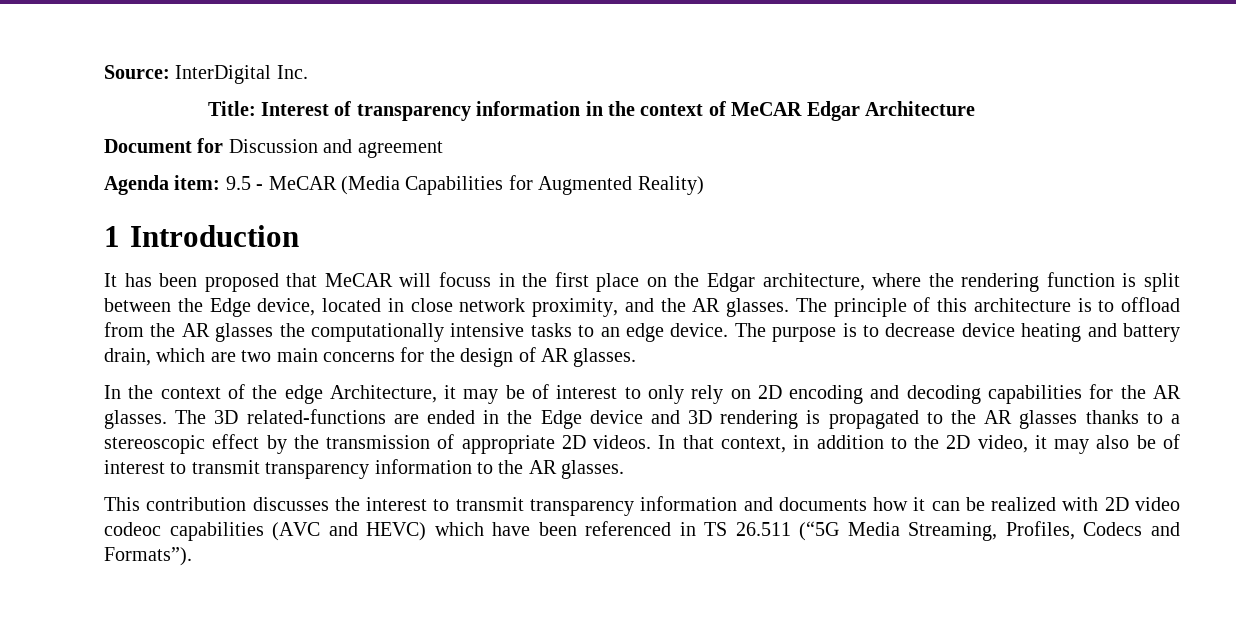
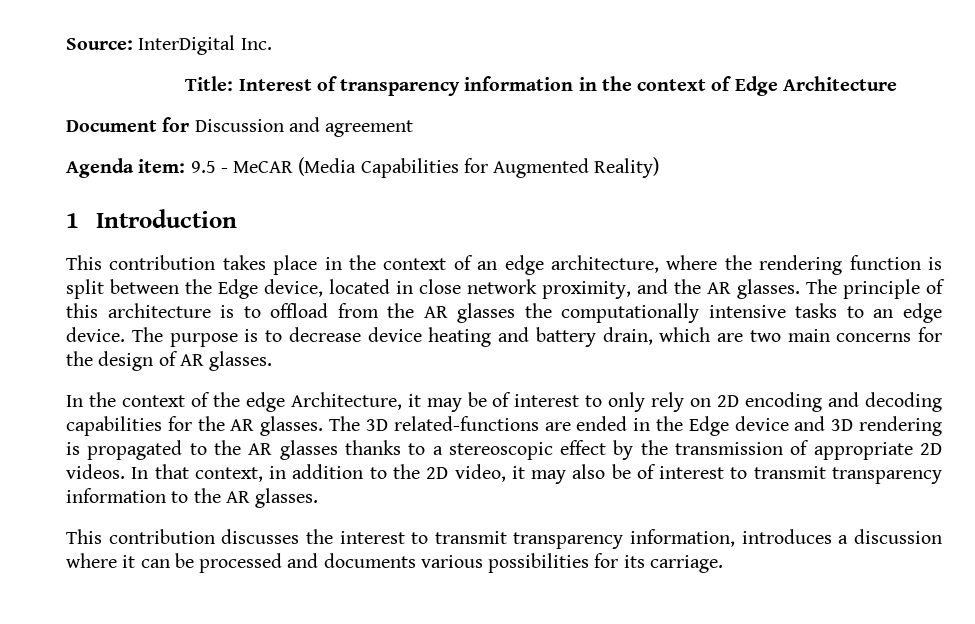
[731,101,860,121] MeCAR Edgar -> [734,76,778,96] Edge
[104,272,755,292] It has been proposed that MeCAR will focuss in the first place on the Edgar -> [66,255,544,275] This contribution takes place in the context of an edge
[640,496,1181,511] [104,521,1180,541] [104,547,192,566] information and documents how it can be realized with 2D video codeoc capabilities (AVC and HEVC) which have been referenced in TS 26.511 (“5G Media Streaming, Profiles, Codecs and Formats”). -> [630,529,942,547] [66,553,723,573] information, introduces a discussion where it can be processed and documents various possibilities for its carriage.

